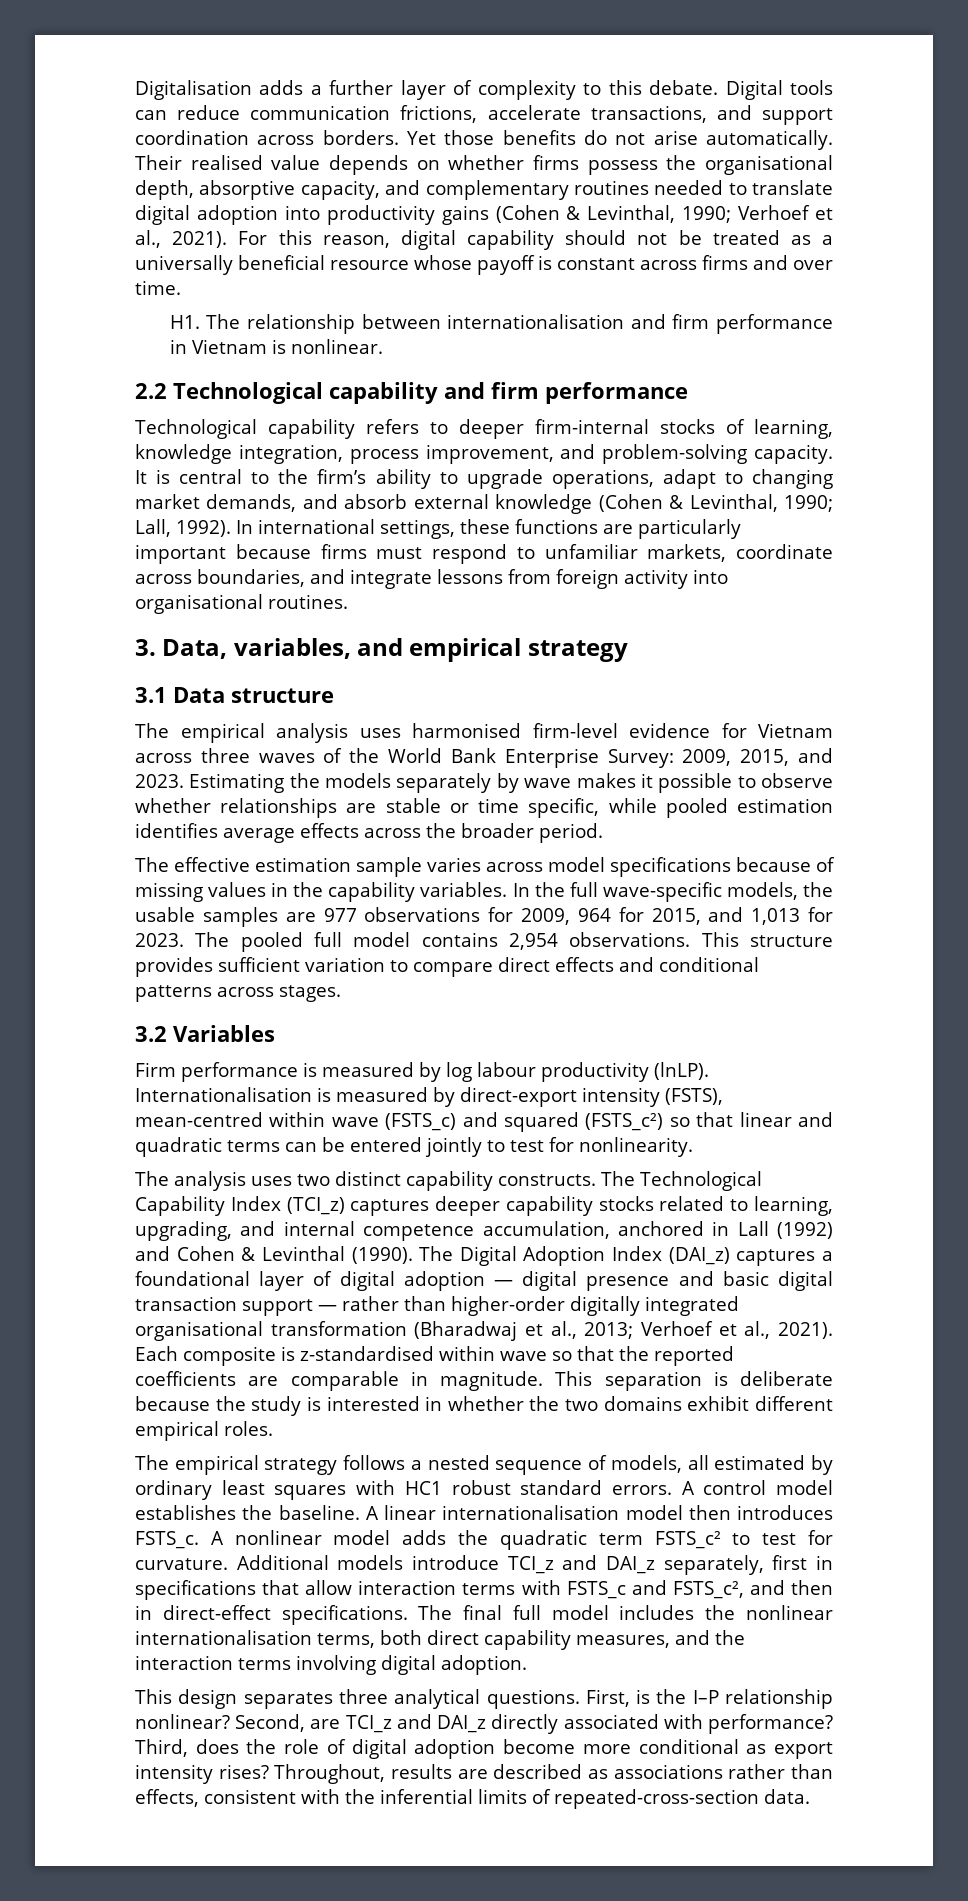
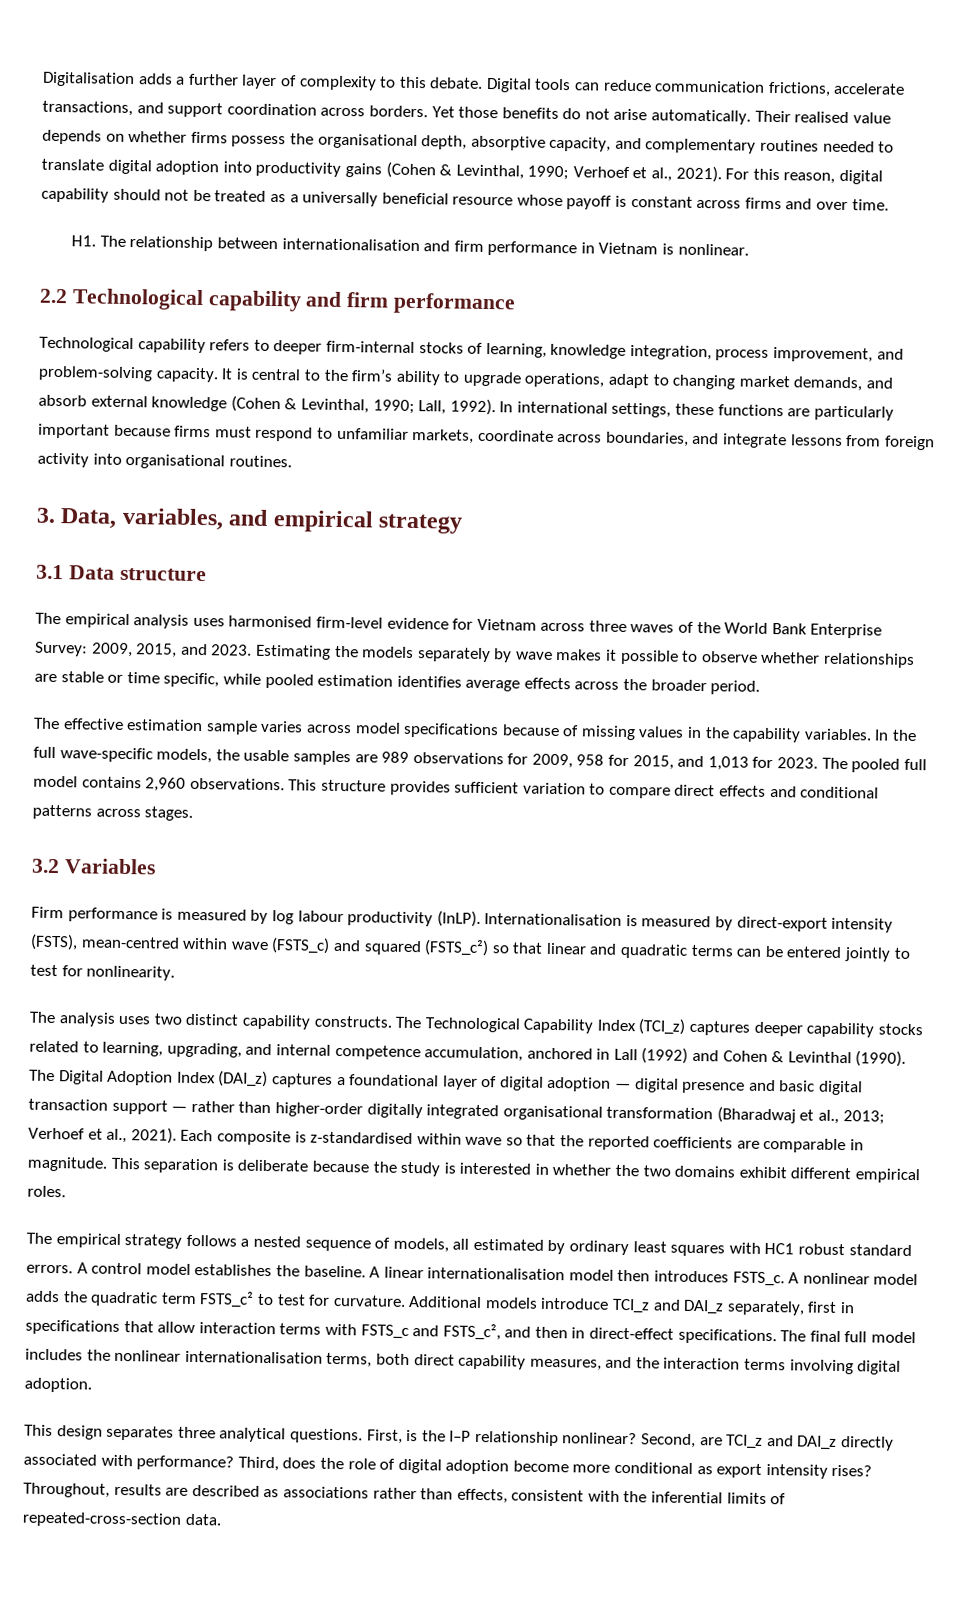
[323,908,357,922] 977 -> [381,751,410,763] 989
[577,908,611,922] 964 -> [576,754,605,766] 958
[509,933,558,950] 2,954 -> [145,777,187,792] 2,960

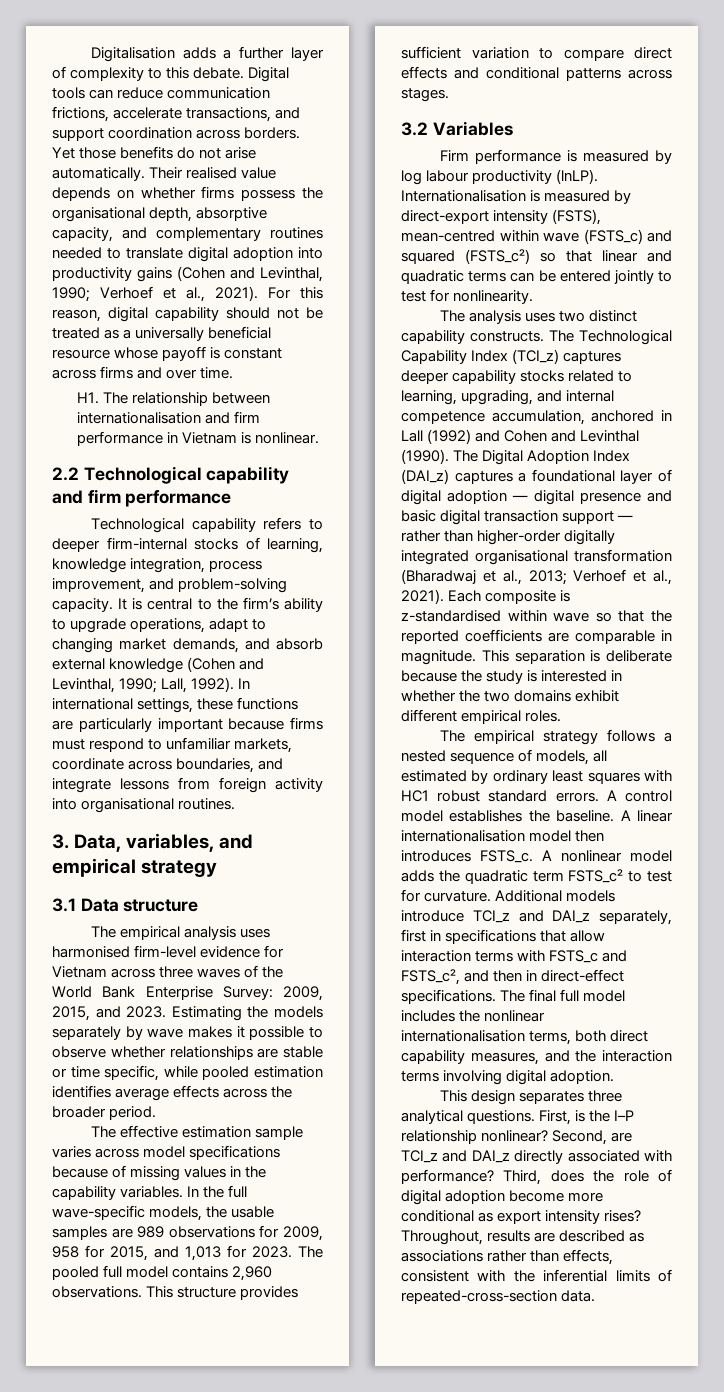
[439,164,453,176] & -> [230,267,255,279] and
[284,398,298,410] & -> [239,658,265,670] and
[771,1051,785,1063] & -> [551,430,577,442] and

